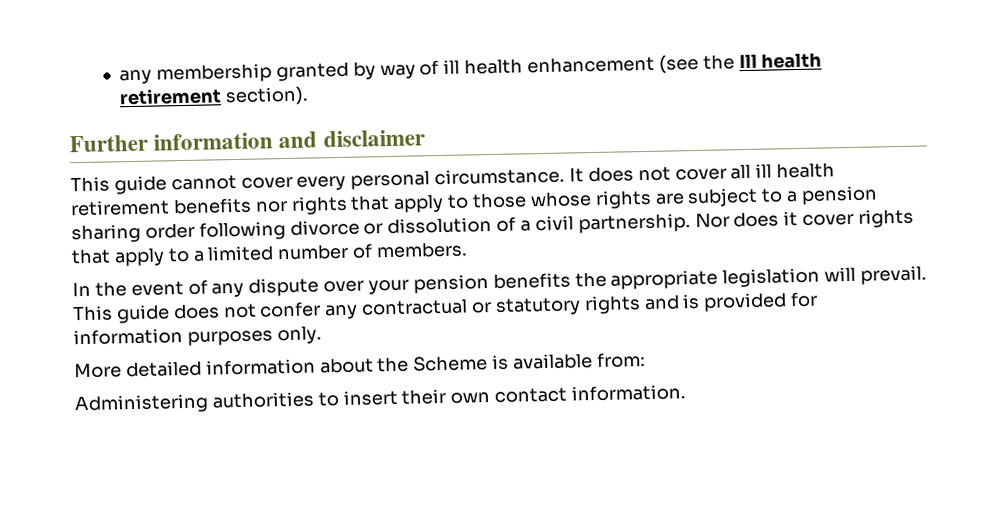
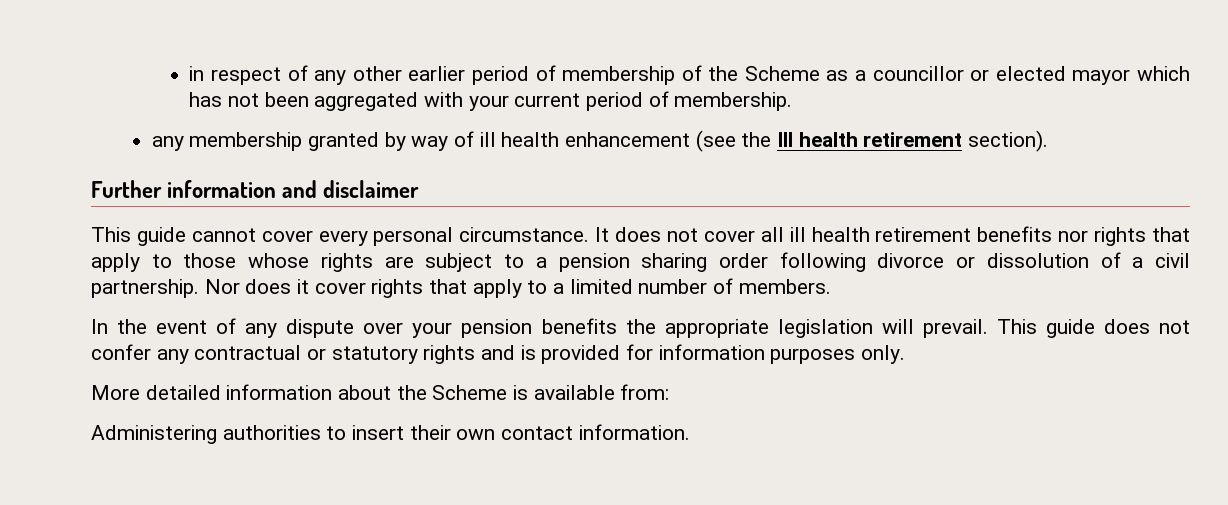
(119, 77) none -> [189,65,1190,85] [189,91,793,111] in respect of any other earlier period of membership of the Scheme as a councillor or elected mayor which has not been aggregated with your current period of membership. //

